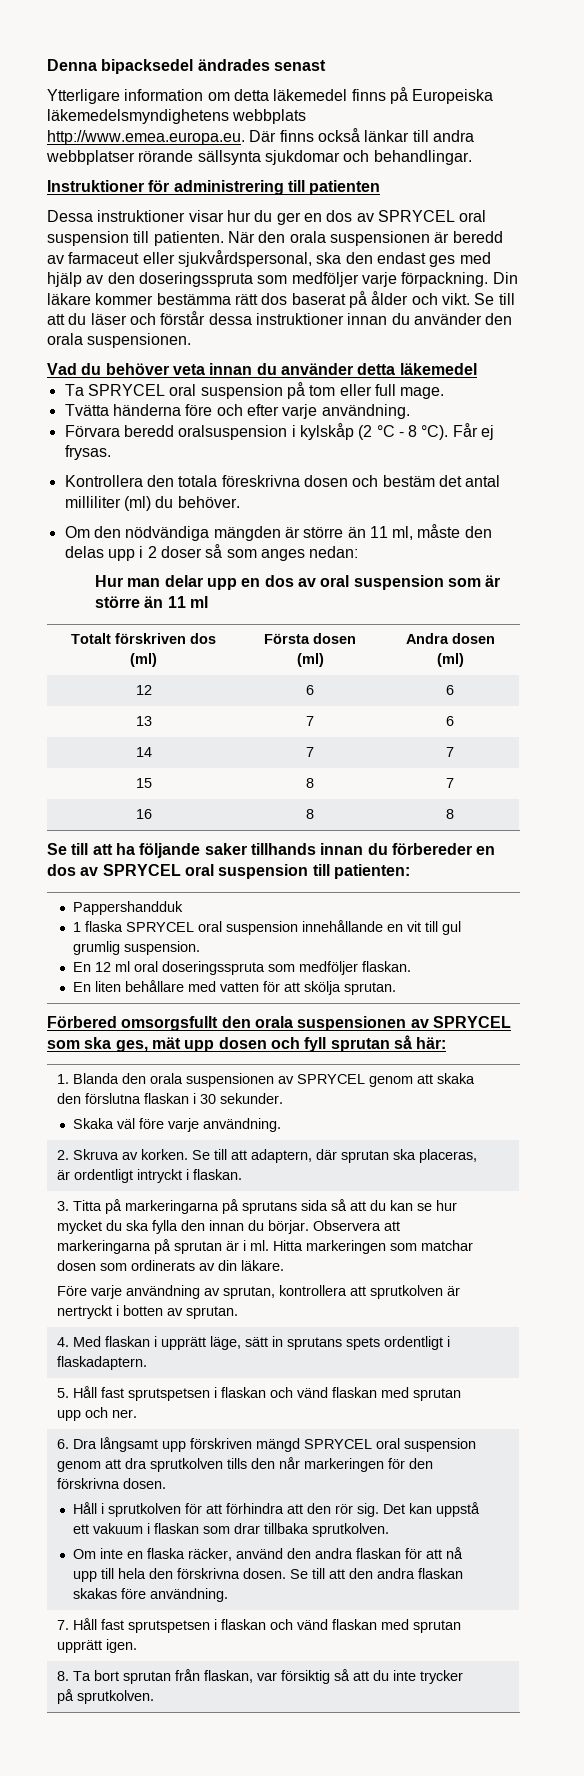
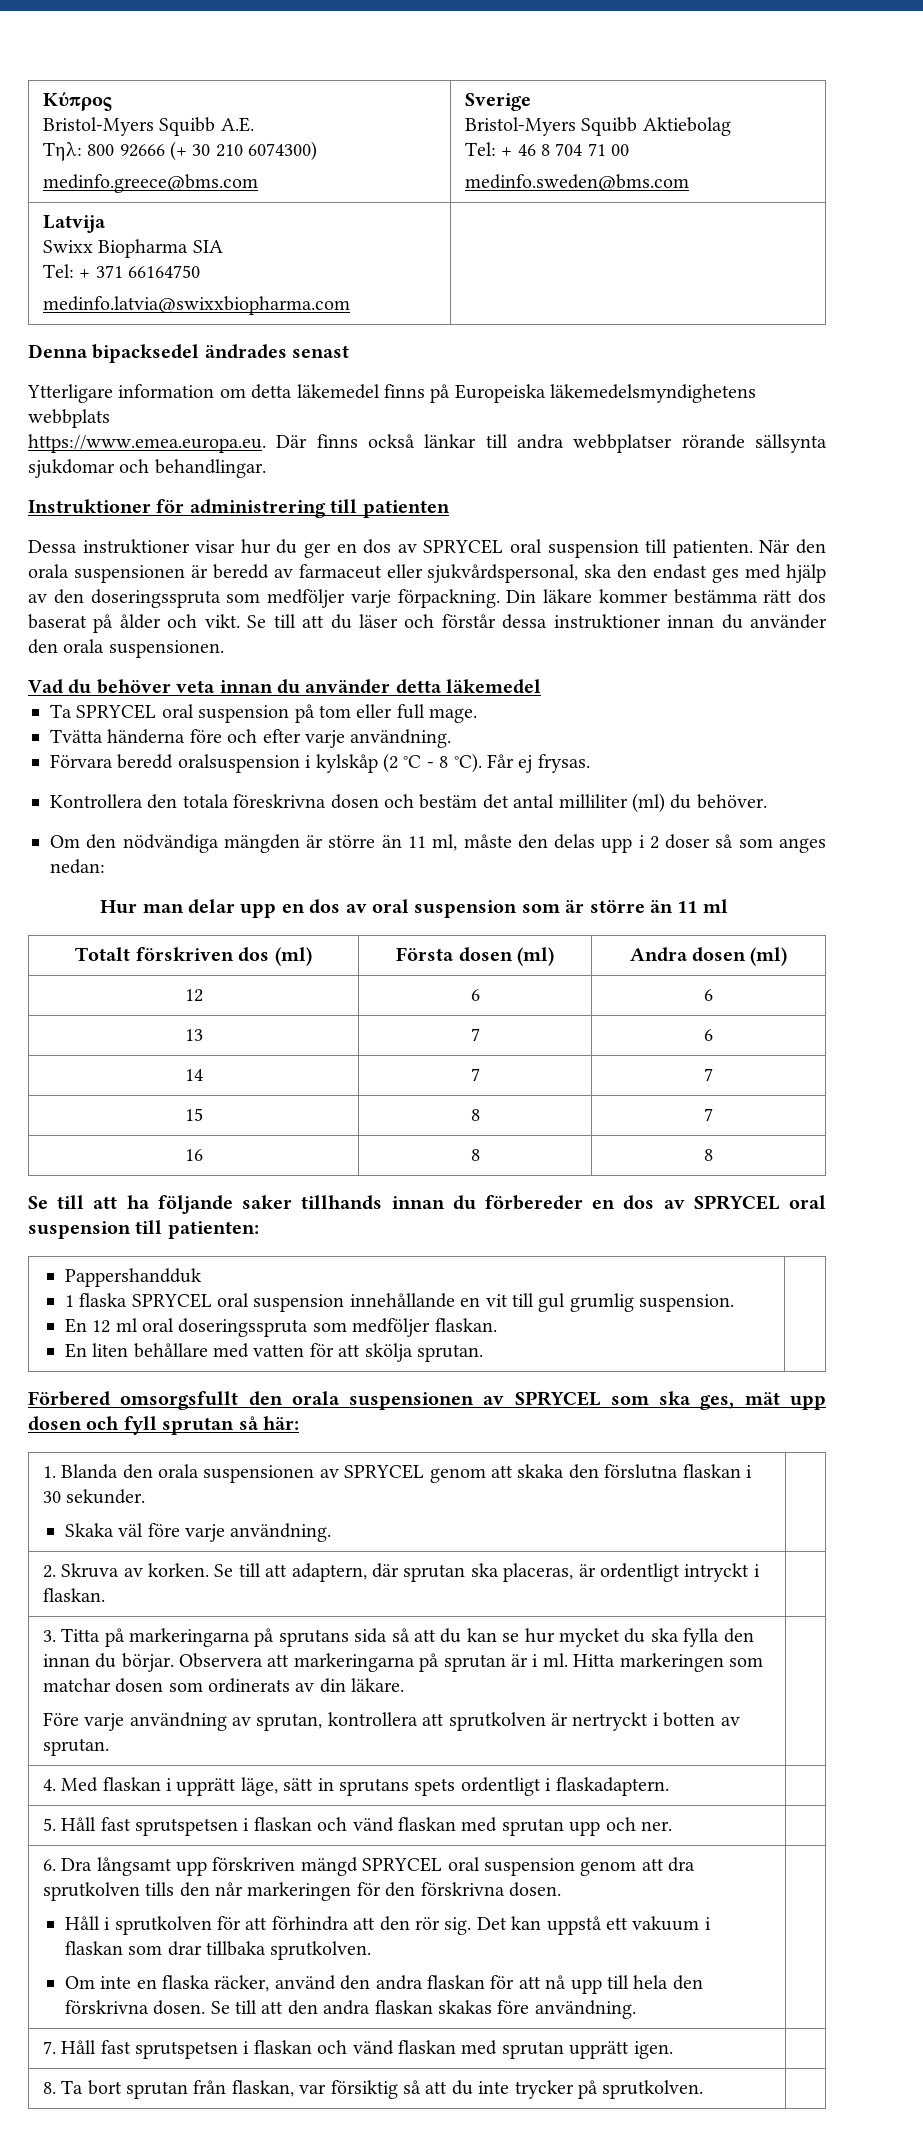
(47, 65) none -> [42,92,112,111] [42,117,254,136] [42,141,318,161] [42,174,258,193] [464,93,531,111] [464,117,731,136] [464,142,630,156] [464,174,689,191] [42,215,106,233] [42,239,223,258] [42,264,201,278] [42,296,350,315] Κύπρος // Bristol-Myers Squibb A.E. // Τηλ: 800 92666 (+ 30 210 6074300) // medinfo.greece@bms.com | Sverige // Bristol-Myers Squibb Aktiebolag // Tel: + 46 8 704 71 00 // medinfo.sweden@bms.com // Latvija // Swixx Biopharma SIA // Tel: + 371 66164750 // medinfo.latvia@swixxbiopharma.com | //
[47,130,245,145] http://www.emea.europa.eu. -> [28,434,266,453] https://www.emea.europa.eu.

